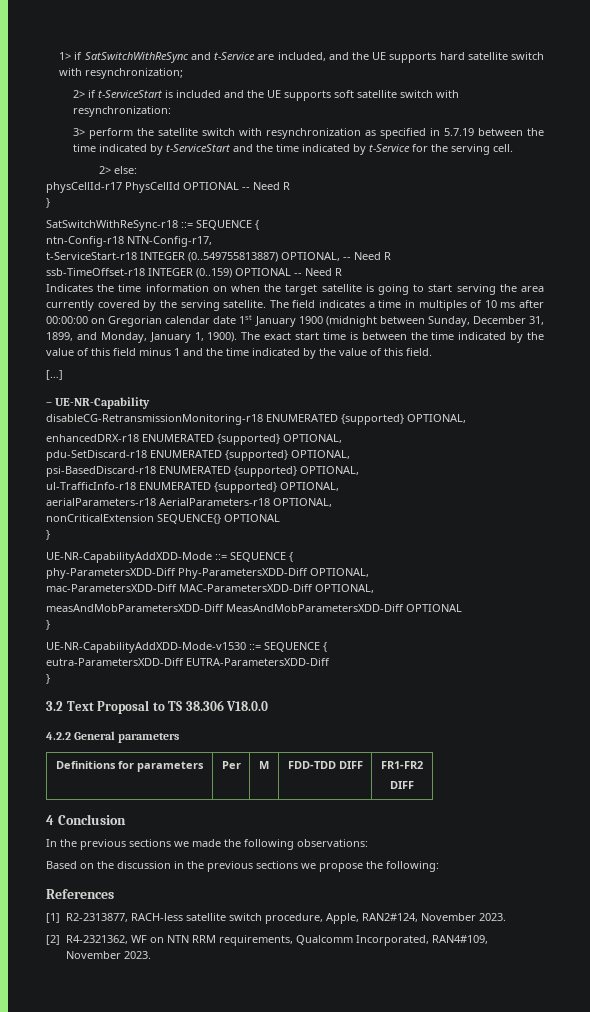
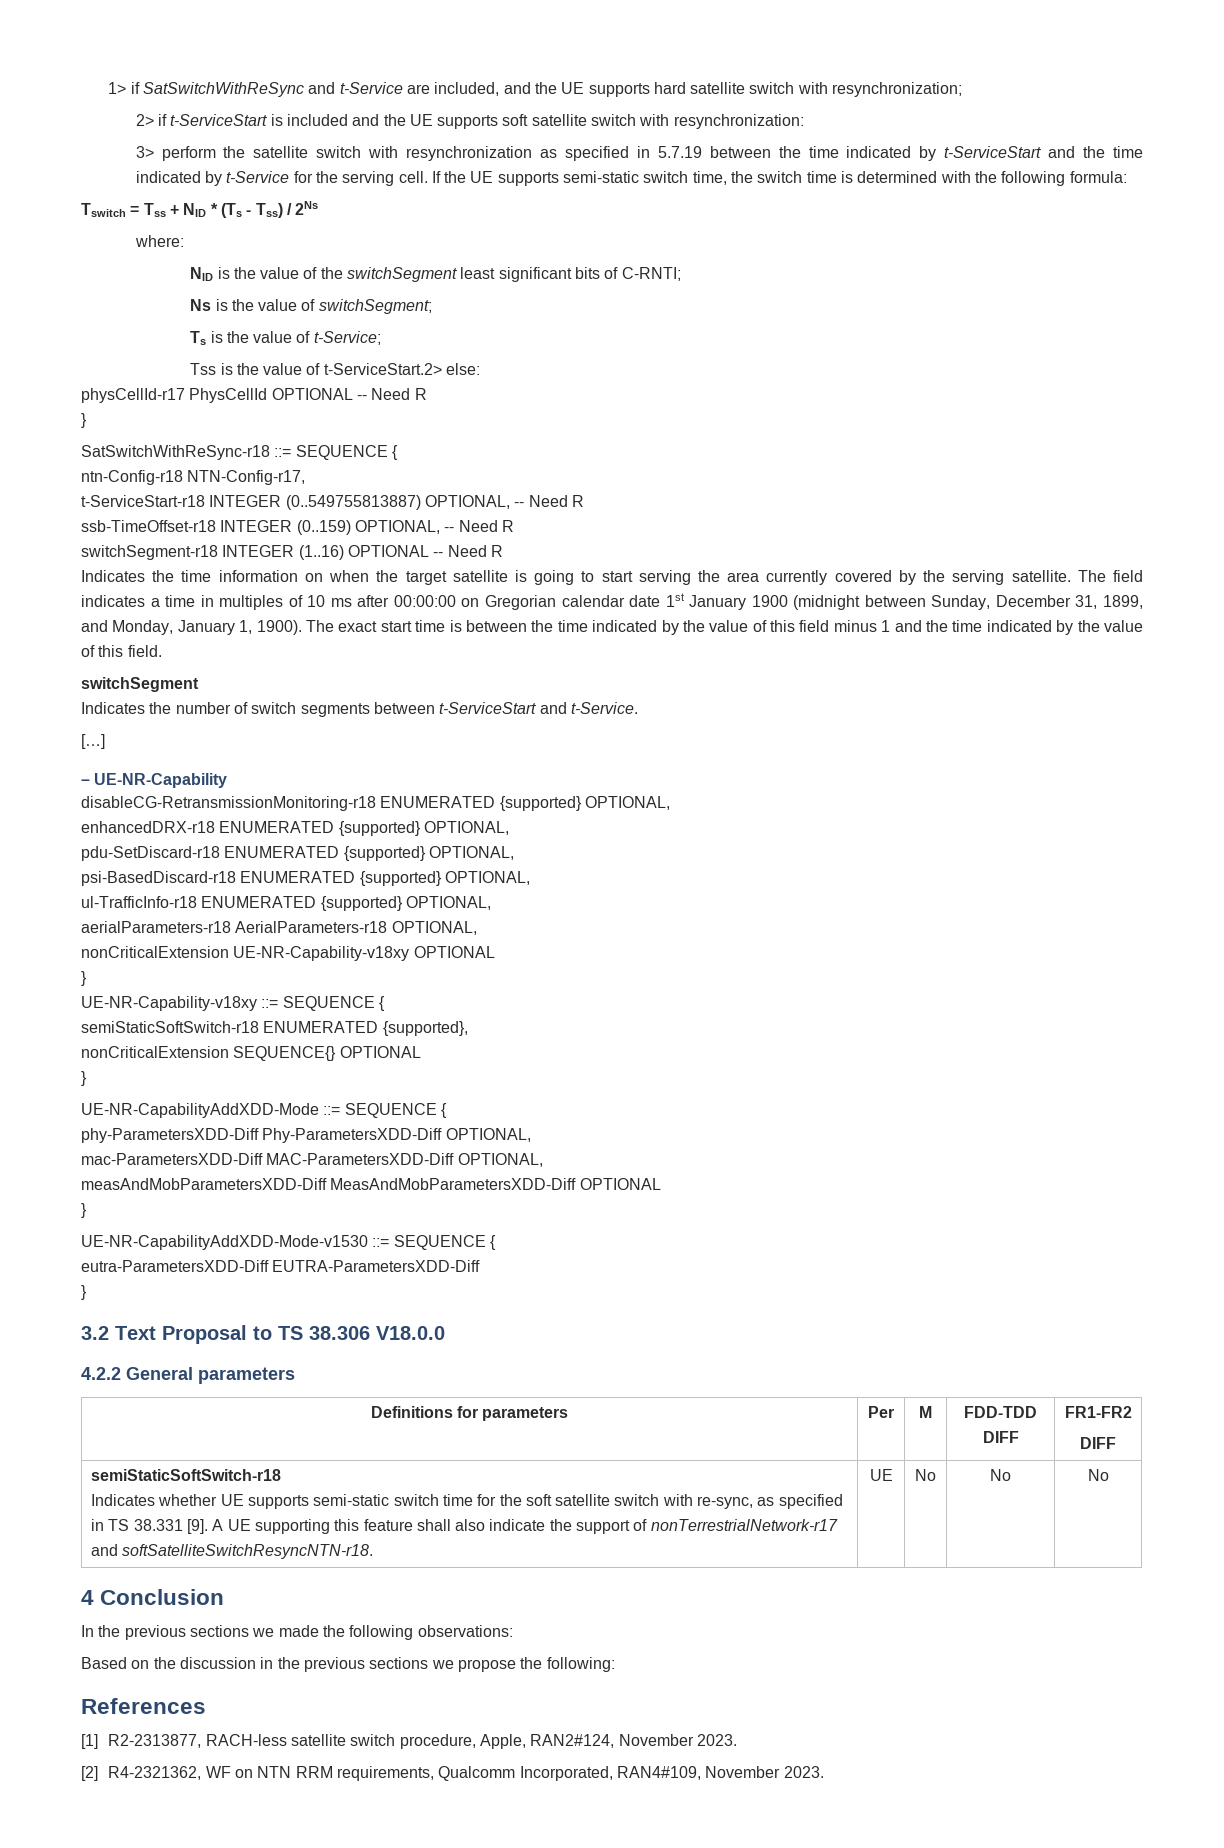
[99,166,112,174] // 2> -> [431,171,1127,186] [81,201,319,218] [134,235,184,247] [190,267,681,282] [190,299,432,314] [190,331,381,345] [190,363,442,375] If the UE supports semi-static switch time, the switch time is determined with the following formula: // Tswitch = Tss + NID * (Ts - Tss) / 2Ns // where: // NID is the value of the switchSegment least significant bits of C-RNTI; // Ns is the value of switchSegment; // Ts is the value of t-Service; // Tss is the value of t-ServiceStart.2>
(232, 273) none -> [354,520,514,534] [81,545,344,560] OPTIONAL, -- Need R // switchSegment-r18 INTEGER (1..16)
(432, 352) none -> [81,677,199,692] [81,702,638,717] // switchSegment // Indicates the number of switch segments between t-ServiceStart and t-Service.
(332, 502) none -> [81,946,495,961] [81,971,87,986] [81,996,385,1011] [81,1021,468,1036] // nonCriticalExtension UE-NR-Capability-v18xy OPTIONAL // } // UE-NR-Capability-v18xy ::= SEQUENCE { // semiStaticSoftSwitch-r18 ENUMERATED {supported},
(414, 785) none -> [90,1469,281,1481] [90,1494,843,1509] [90,1519,838,1534] [90,1544,374,1559] [869,1469,893,1481] [915,1469,936,1481] [990,1469,1011,1481] [1087,1469,1109,1481] // semiStaticSoftSwitch-r18 // Indicates whether UE supports semi-static switch time for the soft satellite switch with re-sync, as specified in TS 38.331 [9]. A UE supporting this feature shall also indicate the support of nonTerrestrialNetwork-r17 and softSatelliteSwitchResyncNTN-r18. | UE | No | No | No

